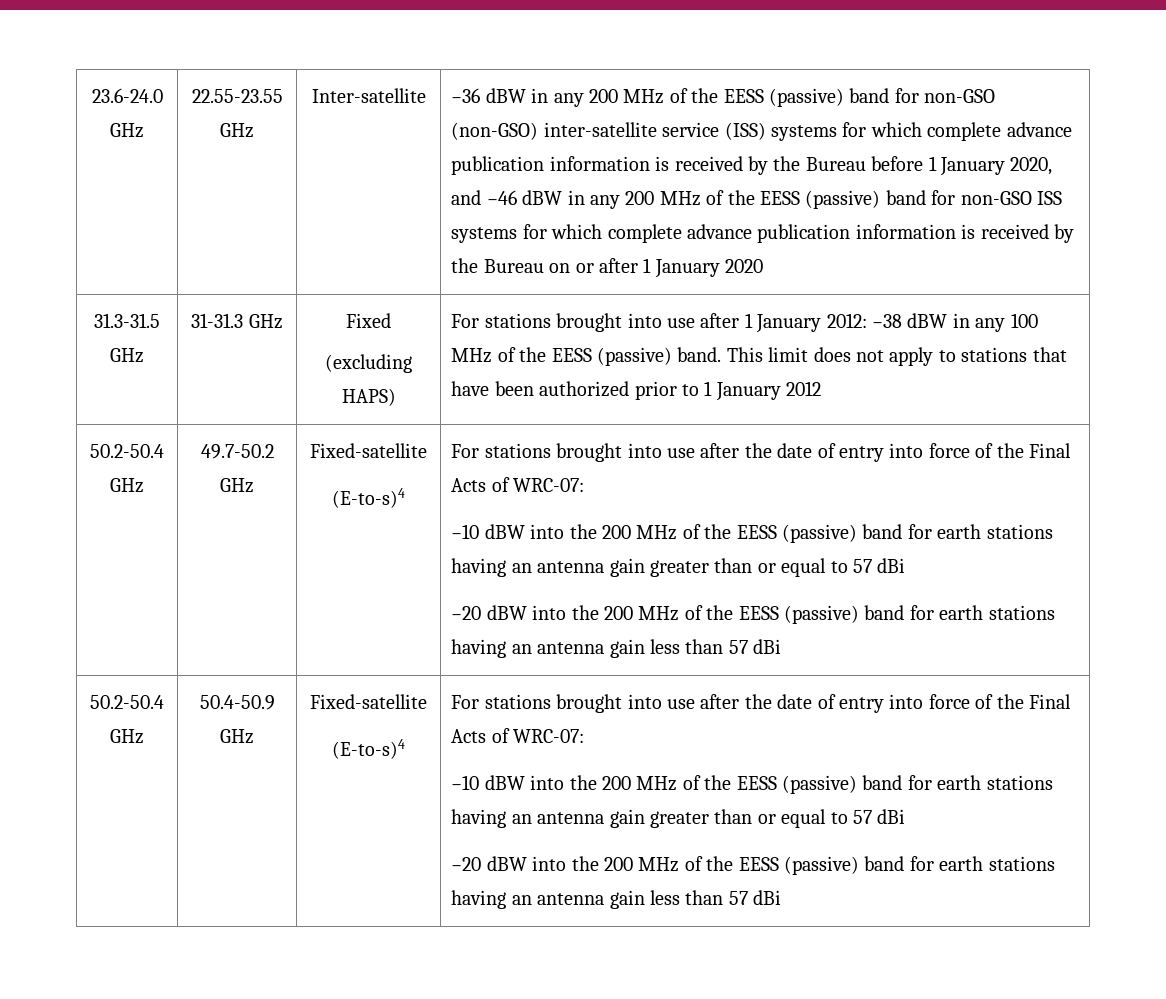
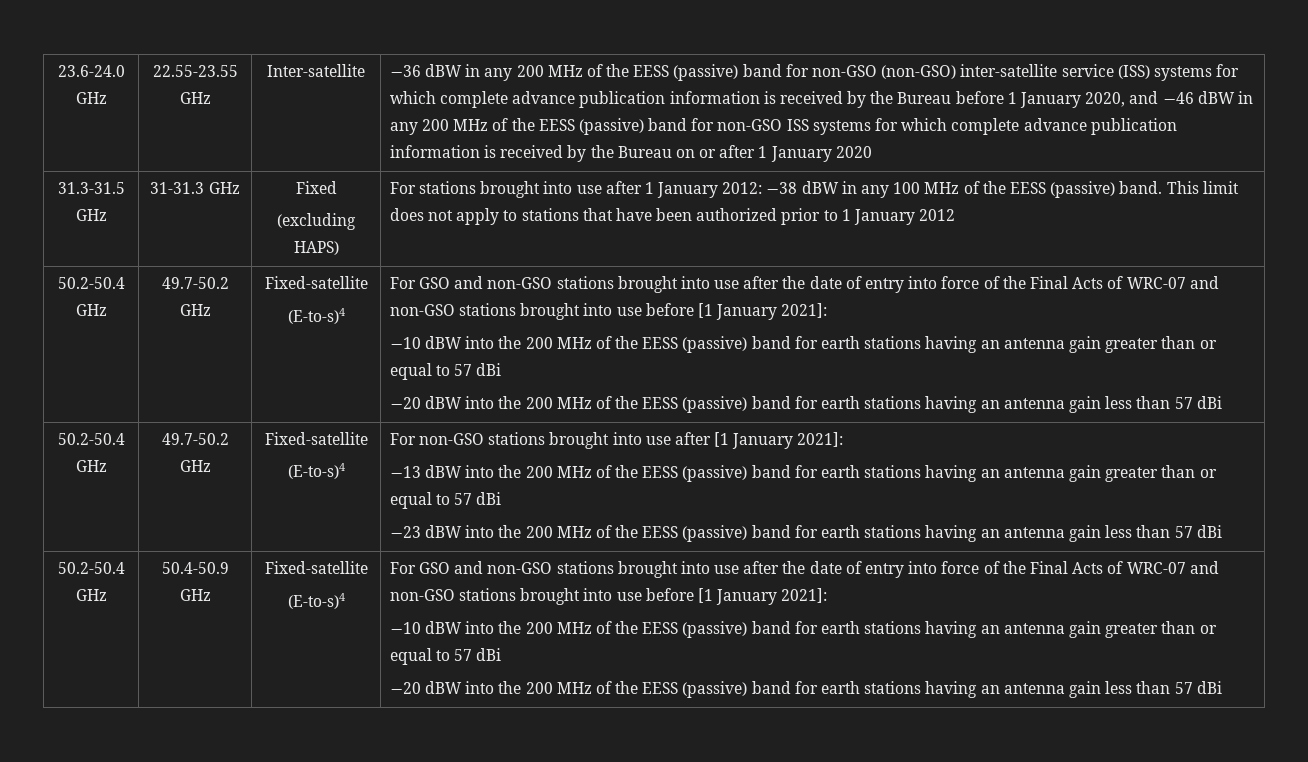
(480, 451) none -> [418,276,553,289] GSO and non-GSO
[513,478,585,492] WRC-07: -> [1126,276,1219,289] [389,303,828,320] WRC-07 and non-GSO stations brought into use before [1 January 2021]:
(782, 646) none -> [57,433,125,445] [75,460,107,472] [161,433,229,445] [179,460,211,472] [264,432,368,445] [287,463,345,479] [389,432,844,449] [389,465,1217,482] [389,492,502,509] [389,525,1222,542] // 50.2-50.4 GHz | 49.7-50.2 GHz | Fixed-satellite // (E-to-s)4 | For non-GSO stations brought into use after [1 January 2021]: // −13 dBW into the 200 MHz of the EESS (passive) band for earth stations having an antenna gain greater than or equal to 57 dBi // −23 dBW into the 200 MHz of the EESS (passive) band for earth stations having an antenna gain less than 57 dBi
(480, 702) none -> [418,561,553,574] GSO and non-GSO
[513,729,585,743] WRC-07: -> [1126,561,1219,574] [389,588,828,605] WRC-07 and non-GSO stations brought into use before [1 January 2021]:

